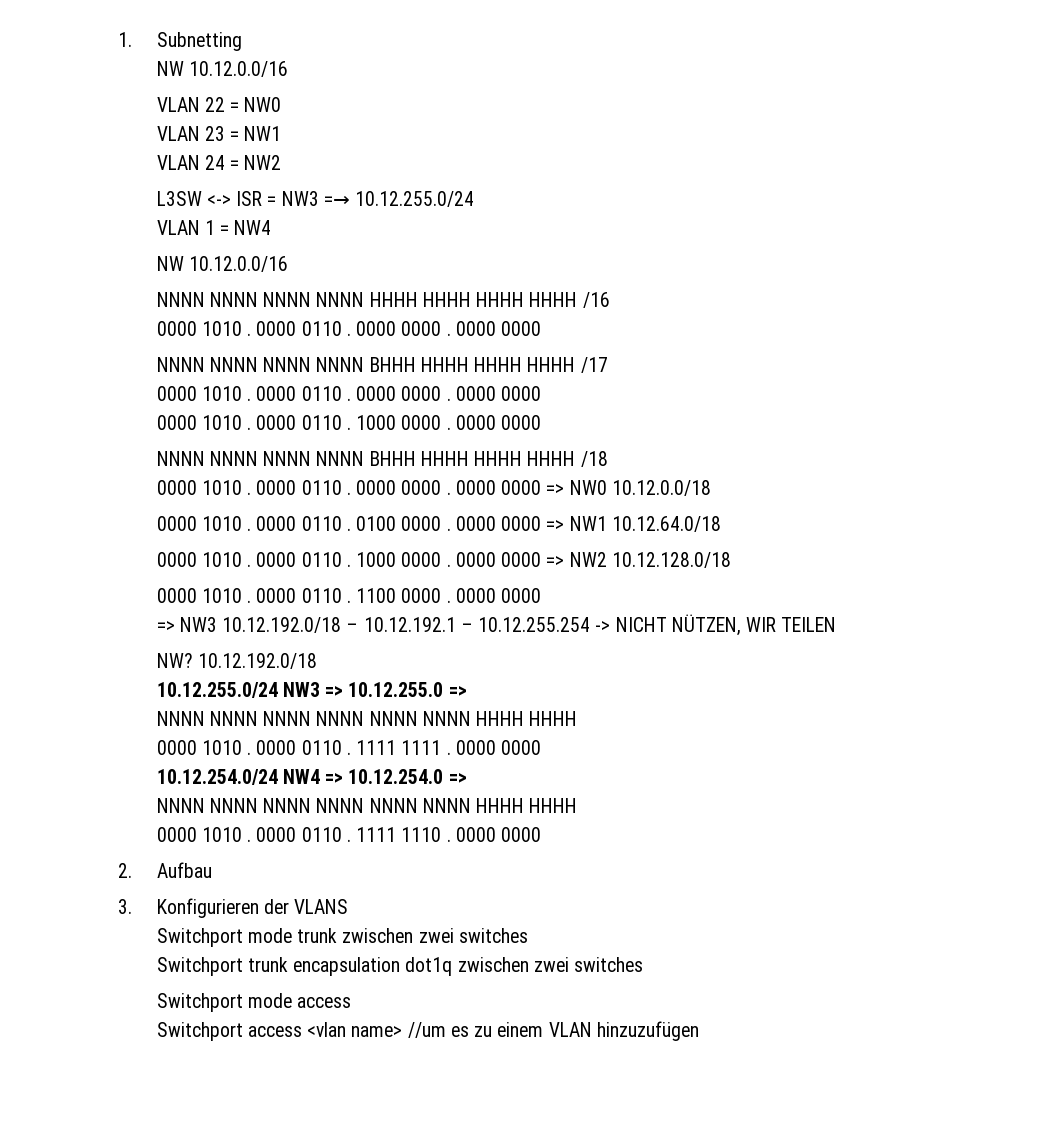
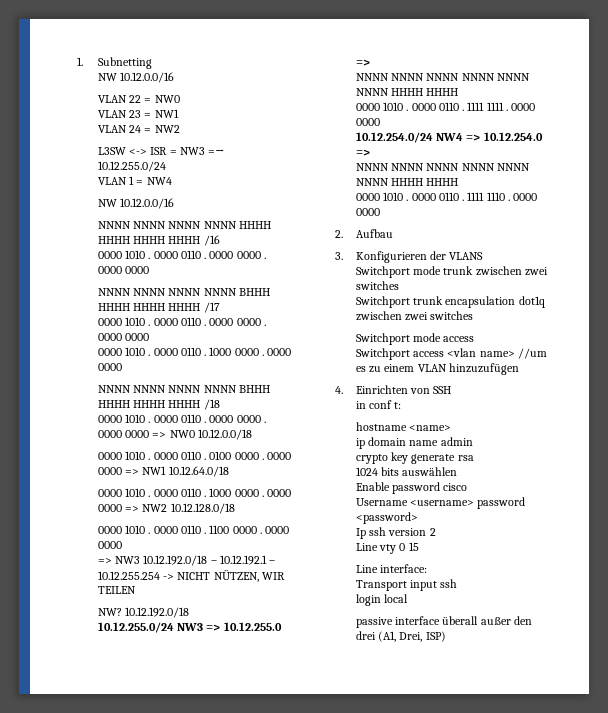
(699, 1031) none -> [335,385,452,394] [355,400,402,409] [355,422,452,431] [355,437,473,449] [355,452,474,464] [355,467,458,476] [355,482,468,494] [355,497,526,509] [355,512,418,524] [355,527,436,539] [355,542,419,554] [355,564,428,573] [355,579,458,591] [355,594,409,606] [355,616,532,628] [355,631,446,642] // 4. Einrichten von SSH // in conf t: // hostname <name> // ip domain name admin // crypto key generate rsa // 1024 bits auswählen // Enable password cisco // Username <username> password <password> // Ip ssh version 2 // Line vty 0 15 // Line interface: // Transport input ssh // login local // passive interface überall außer den drei (A1, Drei, ISP)

